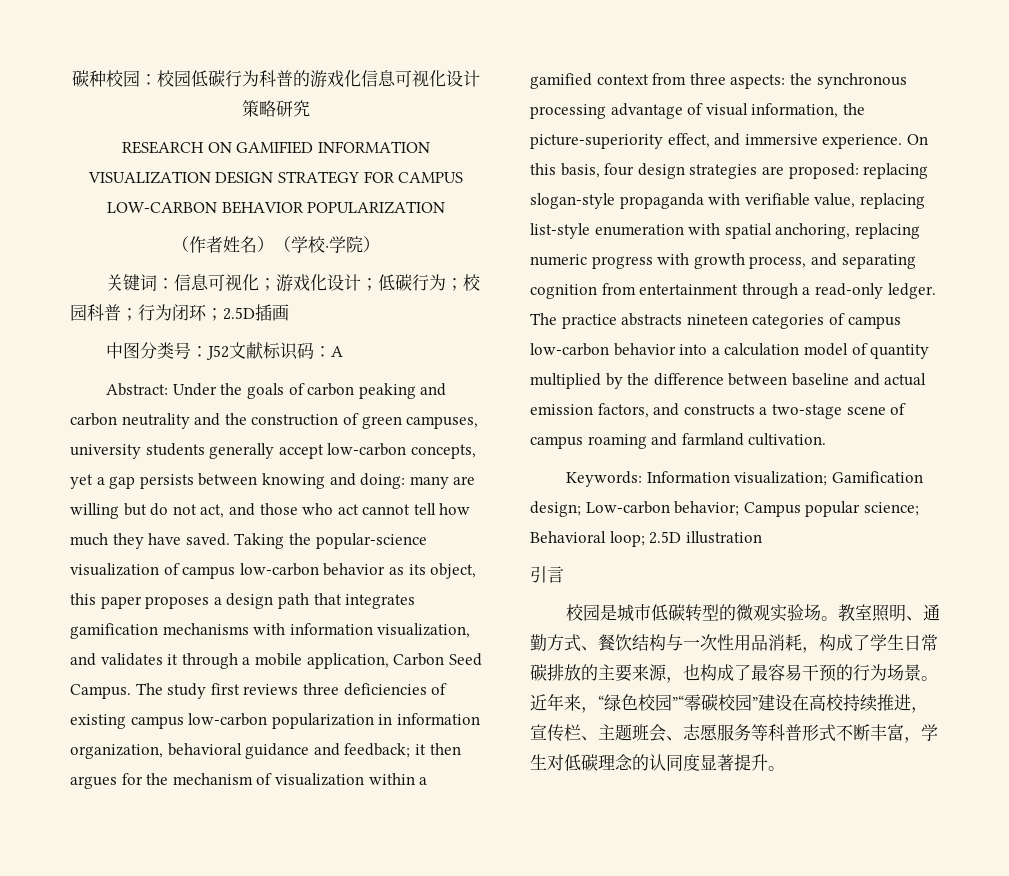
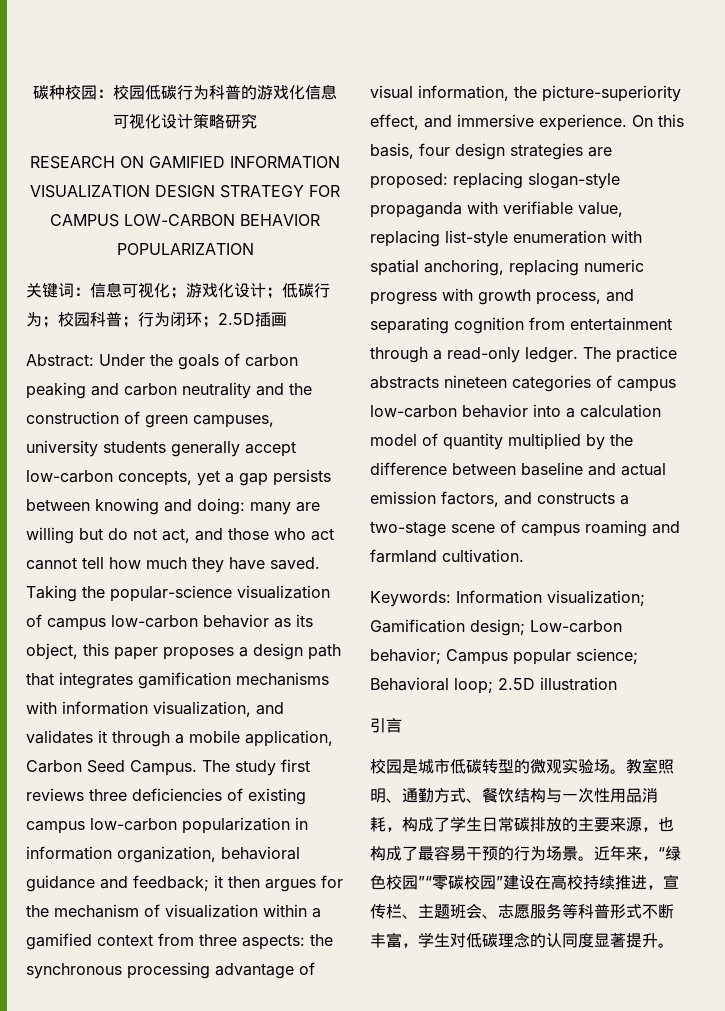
[172,236,380,253] // （作者姓名）（学校·学院） -> (254, 249) none
[106,342,344,360] // 中图分类号：J52文献标识码：A -> (287, 319) none

